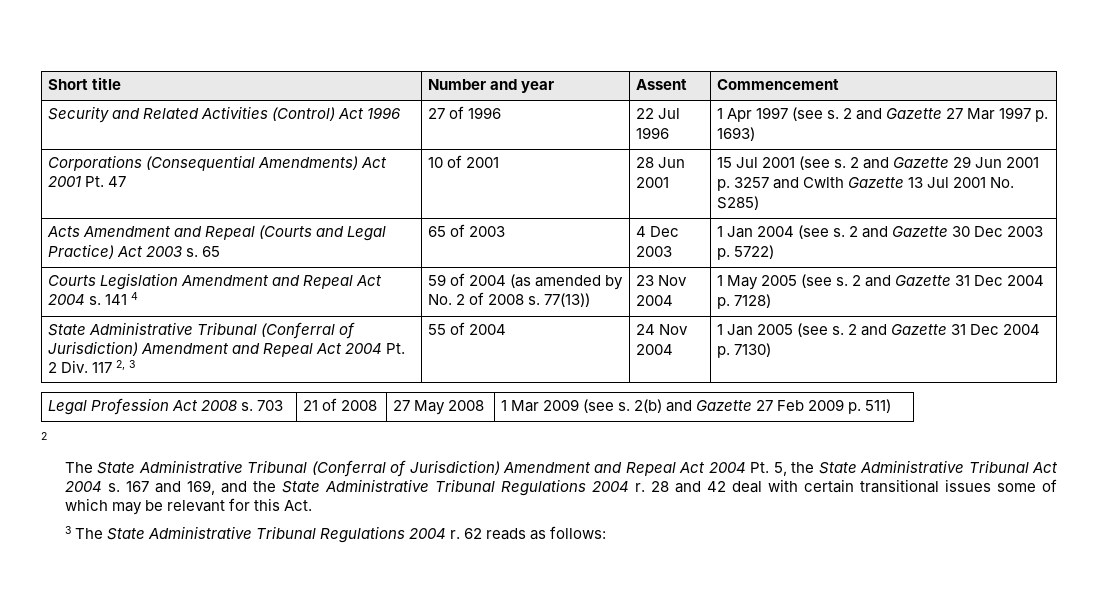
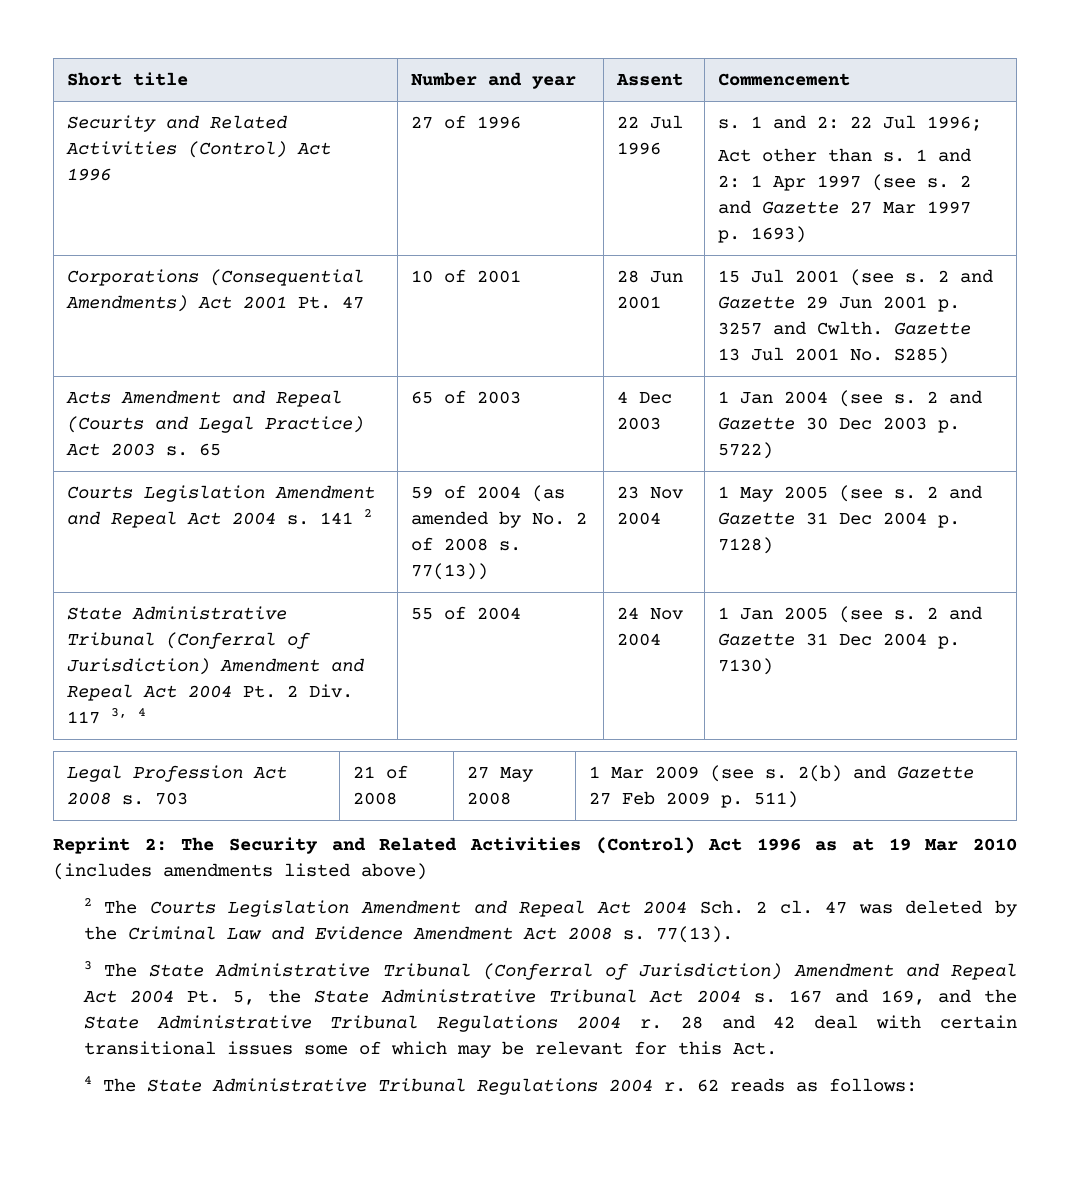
(669, 133) none -> [717,115,982,131] [717,148,971,162] [717,175,740,188] s. 1 and 2: 22 Jul 1996; // Act other than s. 1 and 2:
[802,177,844,188] Cwlth -> [816,321,883,335] Cwlth.
[130,292,138,300] 4 -> [363,509,372,517] 2
[115,360,135,370] 2, 3 -> [110,708,146,718] 3, 4
[41,432,47,440] 2 // -> [53,837,1017,854] [53,863,427,880] [83,898,1018,917] [83,926,733,943] [83,961,92,970] Reprint 2: The Security and Related Activities (Control) Act 1996 as at 19 Mar 2010 (includes amendments listed above) // 2 The Courts Legislation Amendment and Repeal Act 2004 Sch. 2 cl. 47 was deleted by the Criminal Law and Evidence Amendment Act 2008 s. 77(13). // 3
[64,526,71,534] 3 -> [83,1076,92,1084] 4

